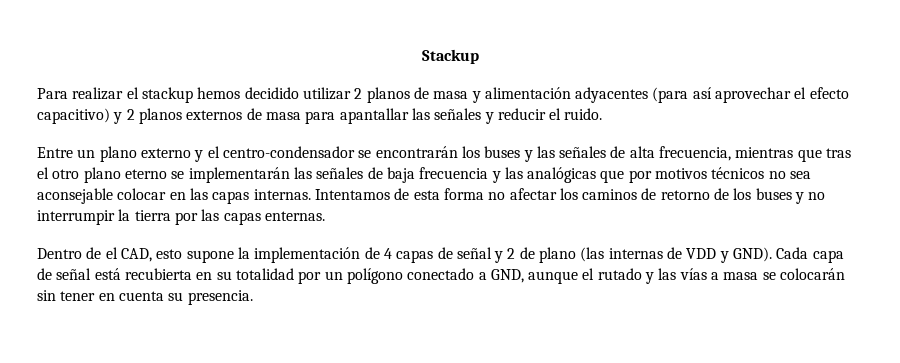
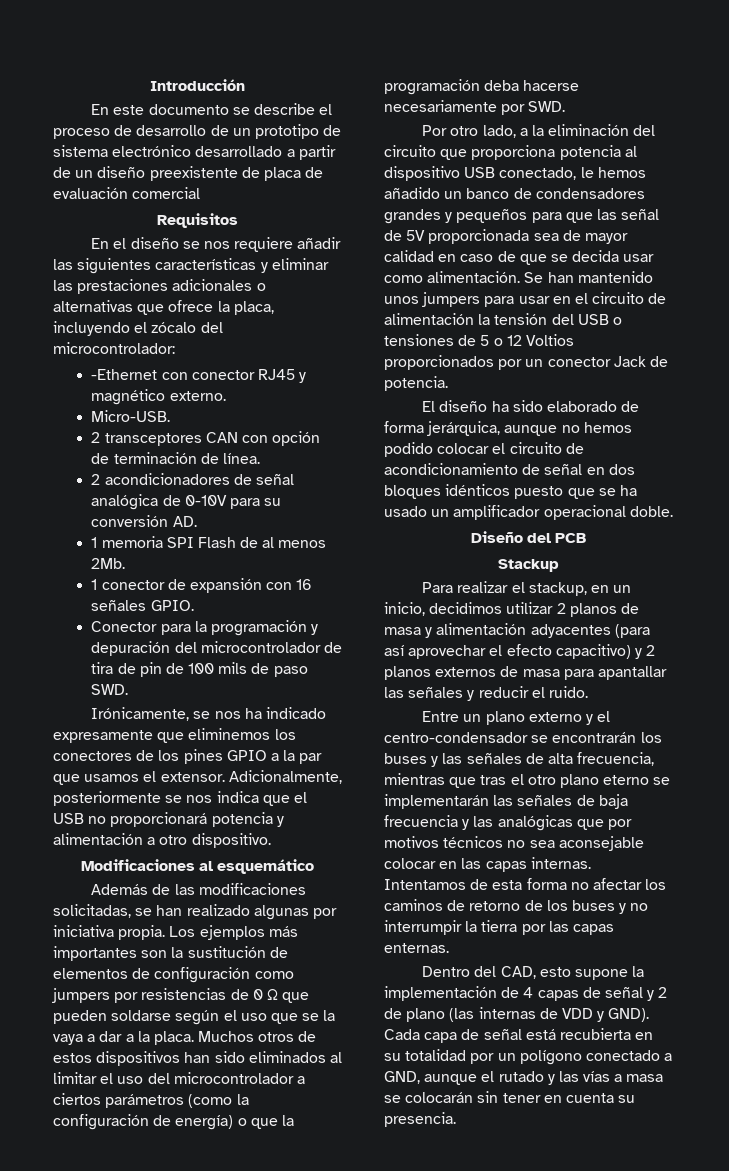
(421, 56) none -> [150,79,245,91] [91,103,333,115] [53,124,342,139] [53,145,336,160] [53,166,324,181] [53,187,201,199] [157,213,238,228] [91,237,342,252] [53,258,329,274] [53,279,266,294] [53,300,274,315] [53,321,223,336] [53,342,175,354] [91,369,307,383] [91,389,226,405] [91,410,171,422] [91,431,321,446] [91,452,260,464] [91,473,294,485] [91,494,282,510] [91,515,197,527] [91,536,327,548] [91,558,126,569] [91,578,313,593] [91,600,194,611] [91,620,319,636] [91,641,342,656] [91,662,308,677] [91,684,129,695] [91,707,326,721] [53,728,296,743] [53,749,323,764] [53,770,342,785] [53,791,307,806] [53,812,284,827] [53,833,271,848] [80,859,315,874] [91,883,306,895] [53,904,337,920] [53,925,298,940] [53,946,288,961] [53,967,294,983] [52,988,310,1003] [53,1010,336,1025] [53,1031,317,1045] [53,1051,342,1066] [53,1072,305,1084] [53,1093,249,1108] [53,1114,294,1130] [384,79,580,95] [384,100,566,115] [422,124,656,138] [384,145,637,160] [384,166,646,181] [384,187,645,199] [384,209,660,224] [384,229,628,244] [384,250,655,265] [384,271,653,283] [384,292,667,307] [384,313,622,325] [384,334,574,346] [384,355,668,370] [384,376,448,391] [422,400,640,412] [384,421,632,436] [384,442,584,457] [384,463,635,475] [384,484,637,499] [384,505,673,520] [470,531,587,543] Introducción // En este documento se describe el proceso de desarrollo de un prototipo de sistema electrónico desarrollado a partir de un diseño preexistente de placa de evaluación comercial // Requisitos // En el diseño se nos requiere añadir las siguientes características y eliminar las prestaciones adicionales o alternativas que ofrece la placa, incluyendo el zócalo del microcontrolador: // -Ethernet con conector RJ45 y magnético externo. // Micro-USB. // 2 transceptores CAN con opción de terminación de línea. // 2 acondicionadores de señal analógica de 0-10V para su conversión AD. // 1 memoria SPI Flash de al menos 2Mb. // 1 conector de expansión con 16 señales GPIO. // Conector para la programación y depuración del microcontrolador de tira de pin de 100 mils de paso SWD. // Irónicamente, se nos ha indicado expresamente que eliminemos los conectores de los pines GPIO a la par que usamos el extensor. Adicionalmente, posteriormente se nos indica que el USB no proporcionará potencia y alimentación a otro dispositivo. // Modificaciones al esquemático // Además de las modificaciones solicitadas, se han realizado algunas por iniciativa propia. Los ejemplos más importantes son la sustitución de elementos de configuración como jumpers por resistencias de 0 Ω que pueden soldarse según el uso que se la vaya a dar a la placa. Muchos otros de estos dispositivos han sido eliminados al limitar el uso del microcontrolador a ciertos parámetros (como la configuración de energía) o que la programación deba hacerse necesariamente por SWD. // Por otro lado, a la eliminación del circuito que proporciona potencia al dispositivo USB conectado, le hemos añadido un banco de condensadores grandes y pequeños para que las señal de 5V proporcionada sea de mayor calidad en caso de que se decida usar como alimentación. Se han mantenido unos jumpers para usar en el circuito de alimentación la tensión del USB o tensiones de 5 o 12 Voltios proporcionados por un conector Jack de potencia. // El diseño ha sido elaborado de forma jerárquica, aunque no hemos podido colocar el circuito de acondicionamiento de señal en dos bloques idénticos puesto que se ha usado un amplificador operacional doble. // Diseño del PCB //
[141,87,299,103] stackup hemos decidido -> [528,582,632,596] [384,602,503,616] stackup, en un inicio, decidimos
[86,247,118,259] de el -> [474,966,497,977] del

